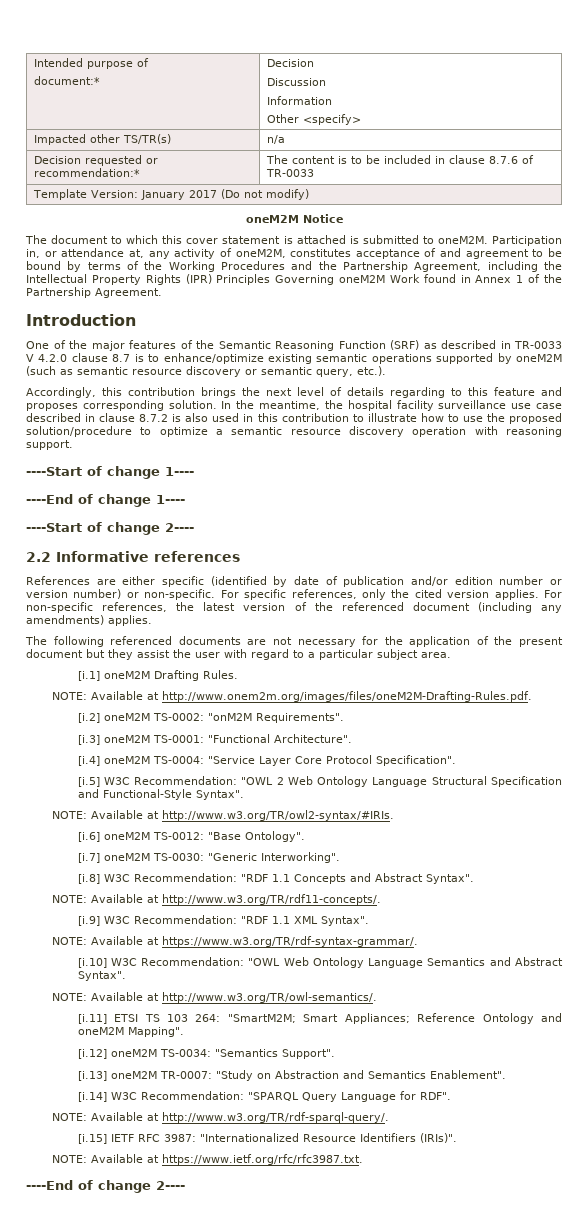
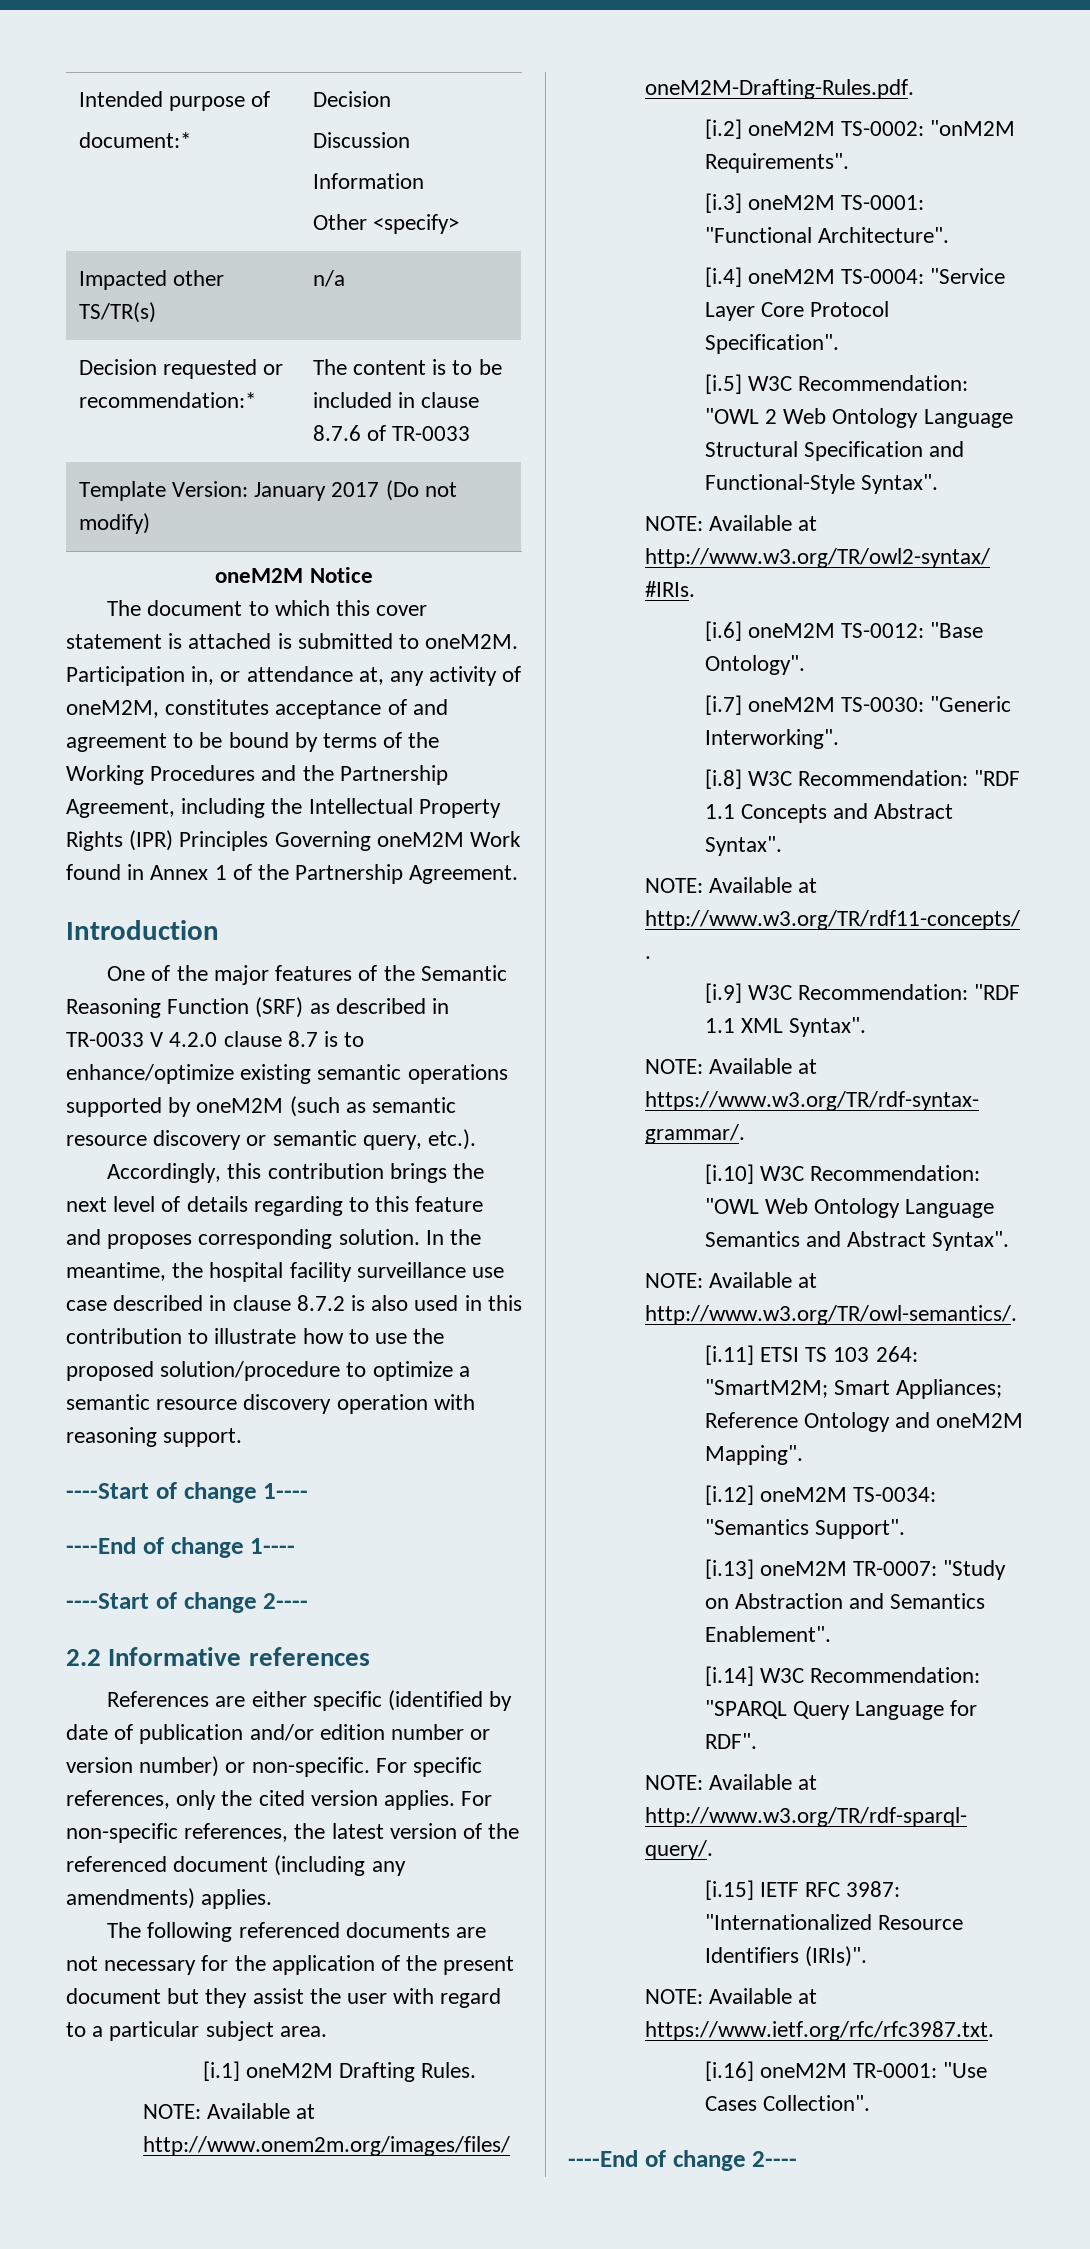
(363, 1159) none -> [704,2061,988,2081] [704,2095,871,2111] // [i.16] oneM2M TR-0001: "Use Cases Collection".

